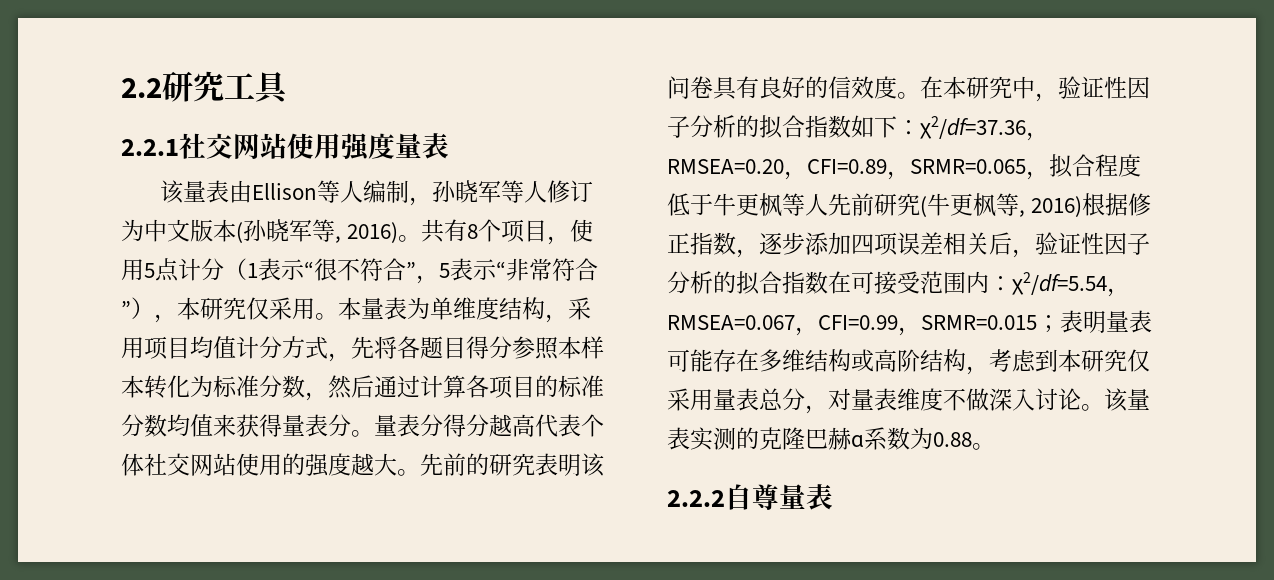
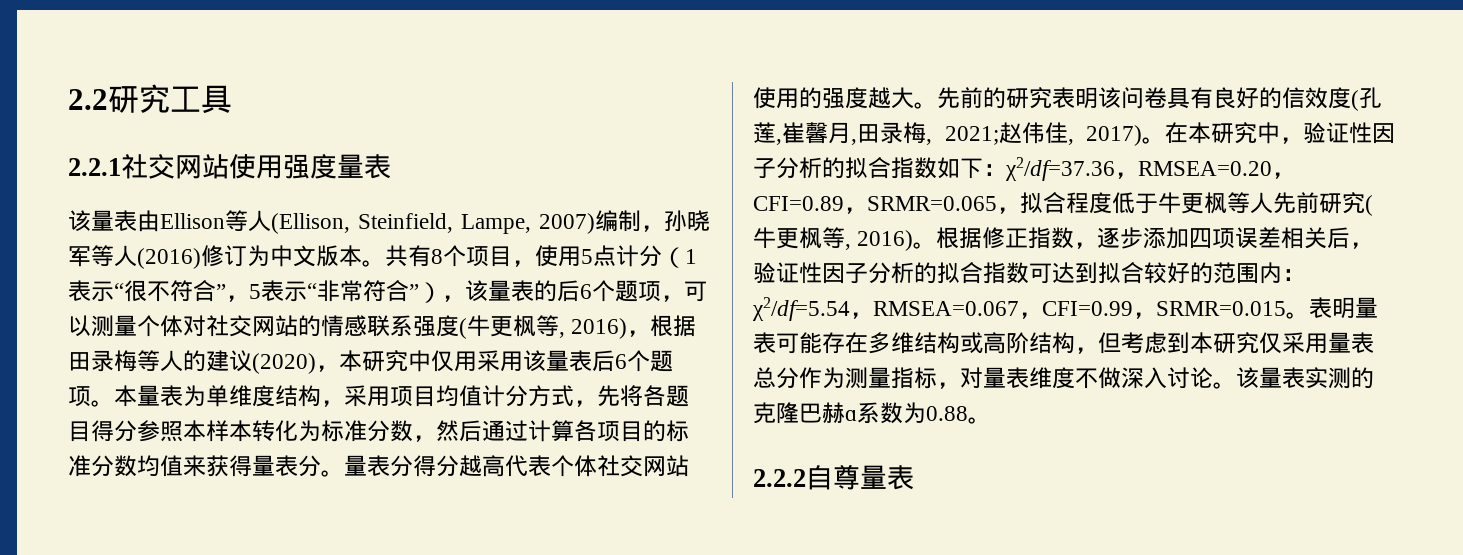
(363, 192) none -> [271,213,595,234] (Ellison, Steinfield, Lampe, 2007)
(547, 192) none -> [137,248,201,269] (2016)
[236,219,399,243] (孙晓军等, 2016) -> (362, 256) none
[177,297,315,320] 本研究仅采用 -> [465,280,707,302] [68,315,697,339] [68,350,673,374] [68,386,91,407] 该量表的后6个题项，可以测量个体对社交网站的情感联系强度(牛更枫等, 2016)，根据田录梅等人的建议(2020)，本研究中仅用采用该量表后6个题项
(897, 87) none -> [1351,87,1382,111] [753,122,1142,146] (孔莲,崔馨月,田录梅, 2021;赵伟佳, 2017)
(1083, 206) none -> [913,242,937,249] 。
[828,271,920,294] 在可接受 -> [1029,262,1213,284] 可达到拟合较好的
[1037,315,1060,333] ； -> [1286,312,1309,319] 。
(989, 370) none -> [1098,332,1121,354] 但
(805, 399) none -> [799,367,937,389] 作为测量指标

